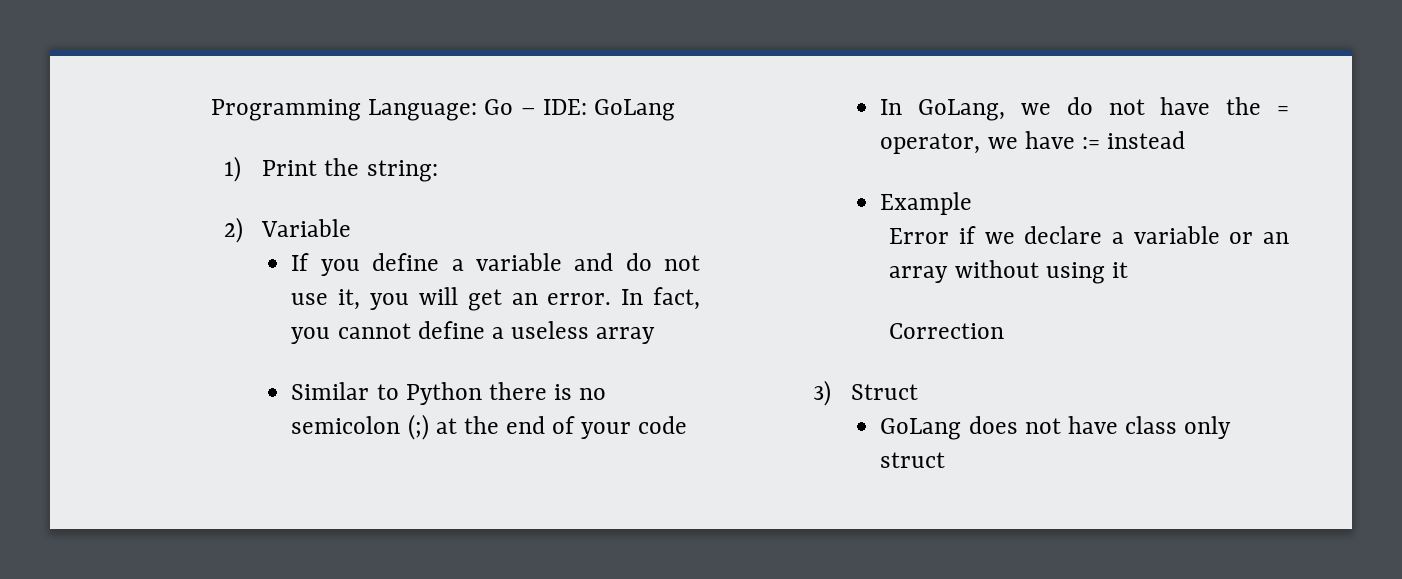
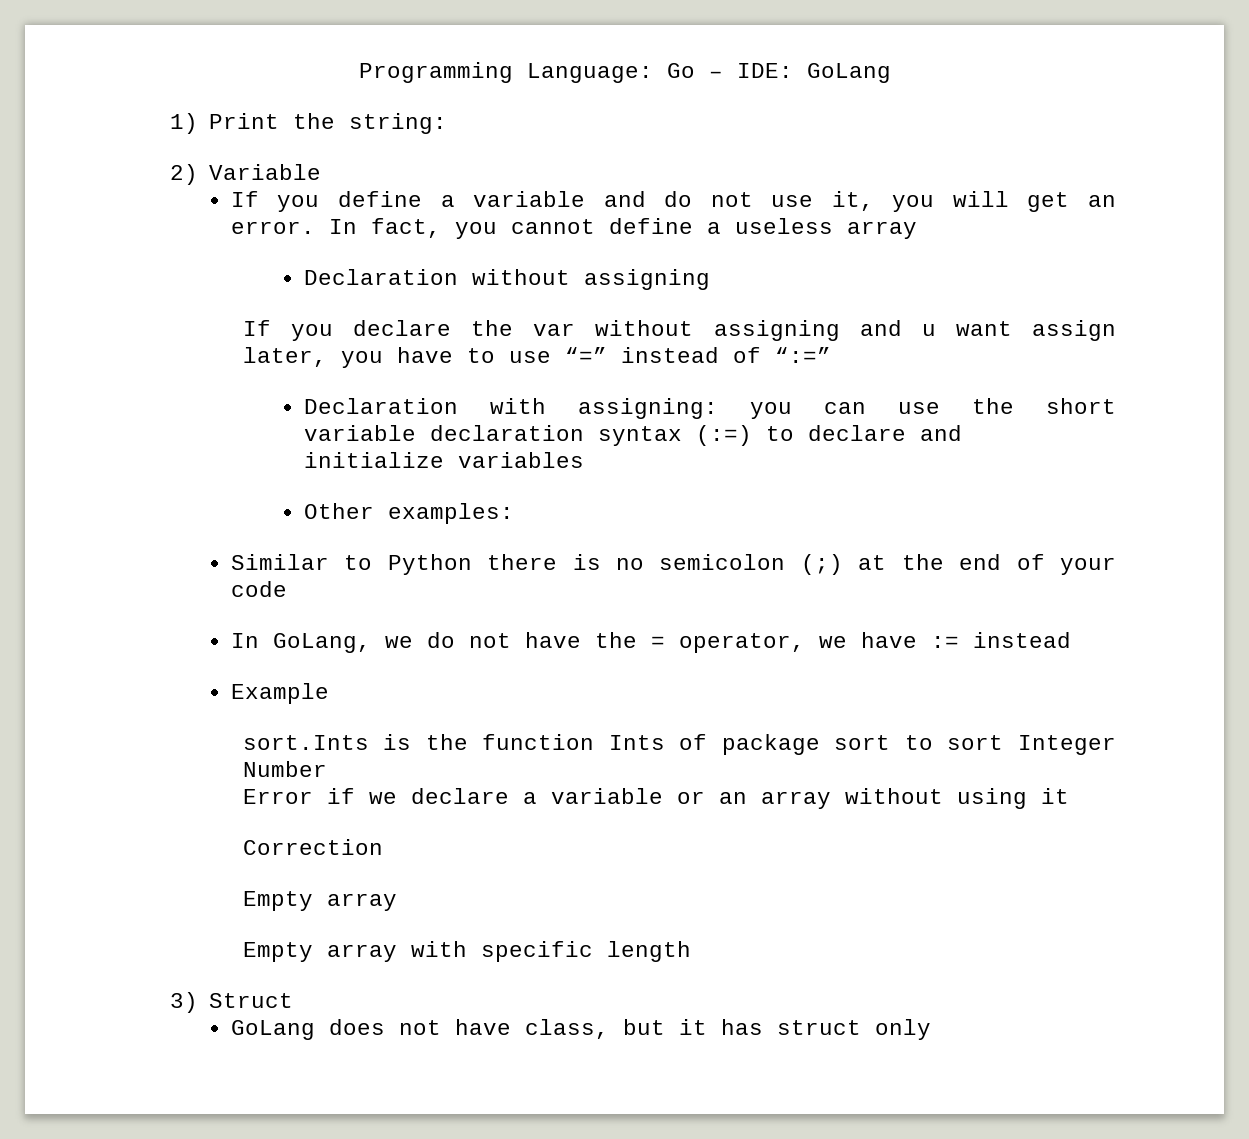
(656, 335) none -> [304,269,711,290] [242,320,1116,341] [242,347,831,368] [304,398,1117,419] [304,425,963,446] [304,452,585,468] [304,503,515,524] // Declaration without assigning // If you declare the var without assigning and u want assign later, you have to use “=” instead of “:=” // Declaration with assigning: you can use the short variable declaration syntax (:=) to declare and initialize variables // Other examples:
(973, 203) none -> [242,734,1116,755] [242,761,327,777] // sort.Ints is the function Ints of package sort to sort Integer Number
(1005, 331) none -> [242,891,397,911] [242,941,691,962] // Empty array // Empty array with specific length
[1125,416,1232,439] [880,452,946,468] class only struct -> [524,1019,931,1040] class, but it has struct only

